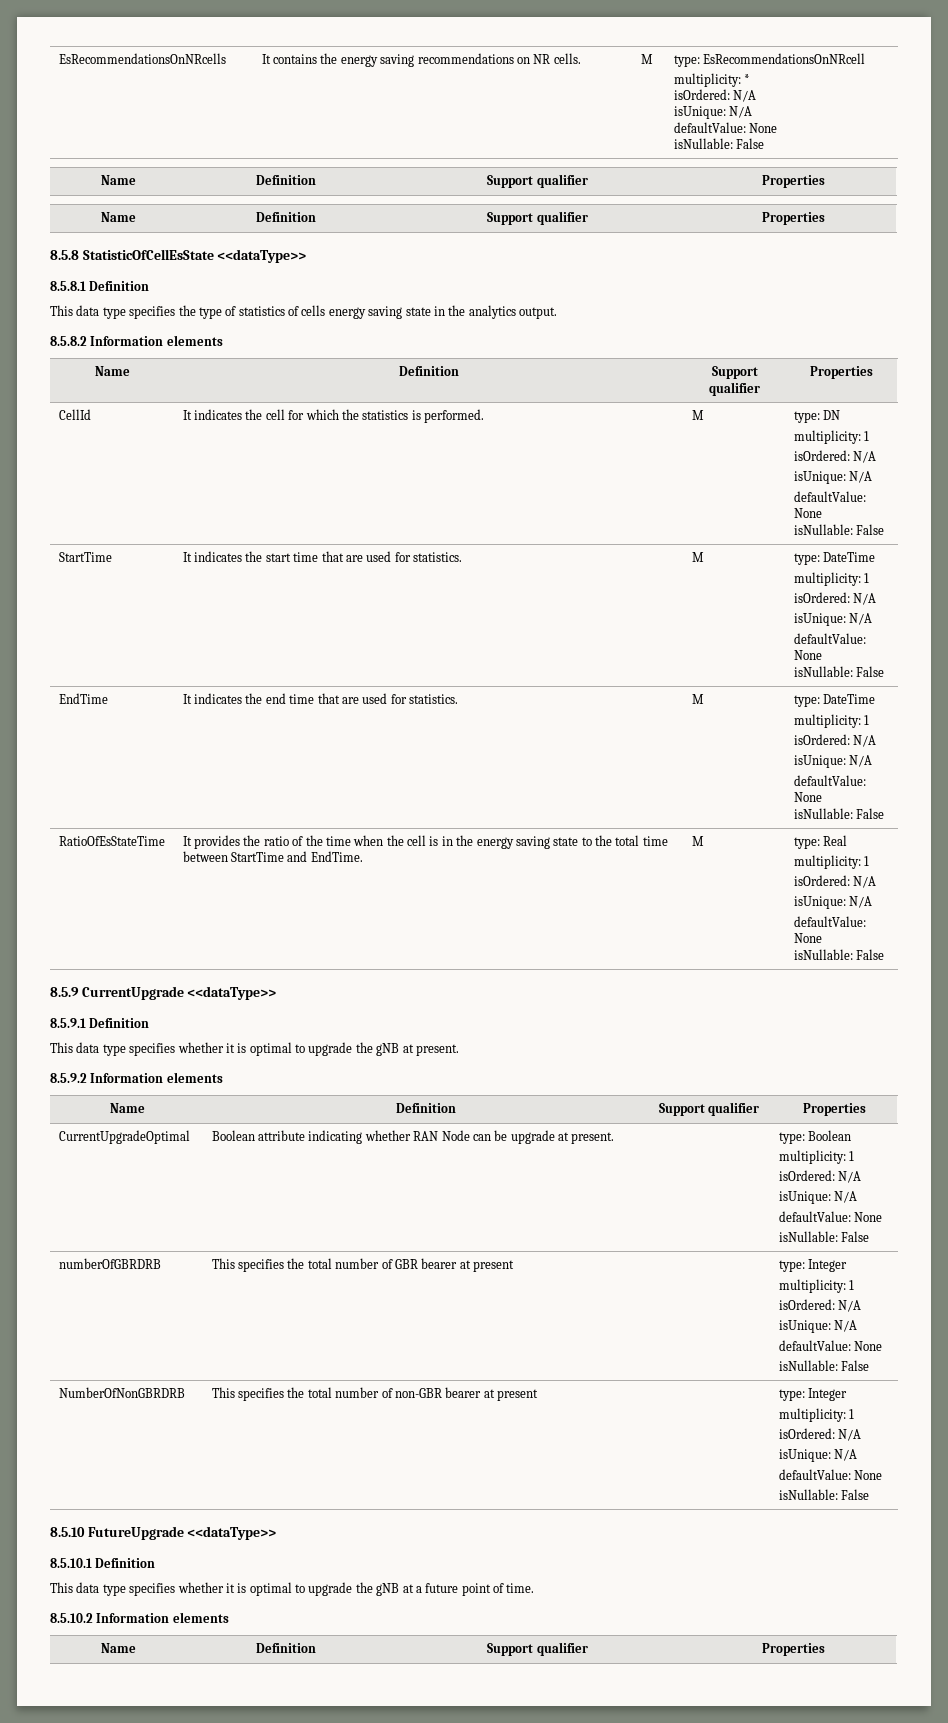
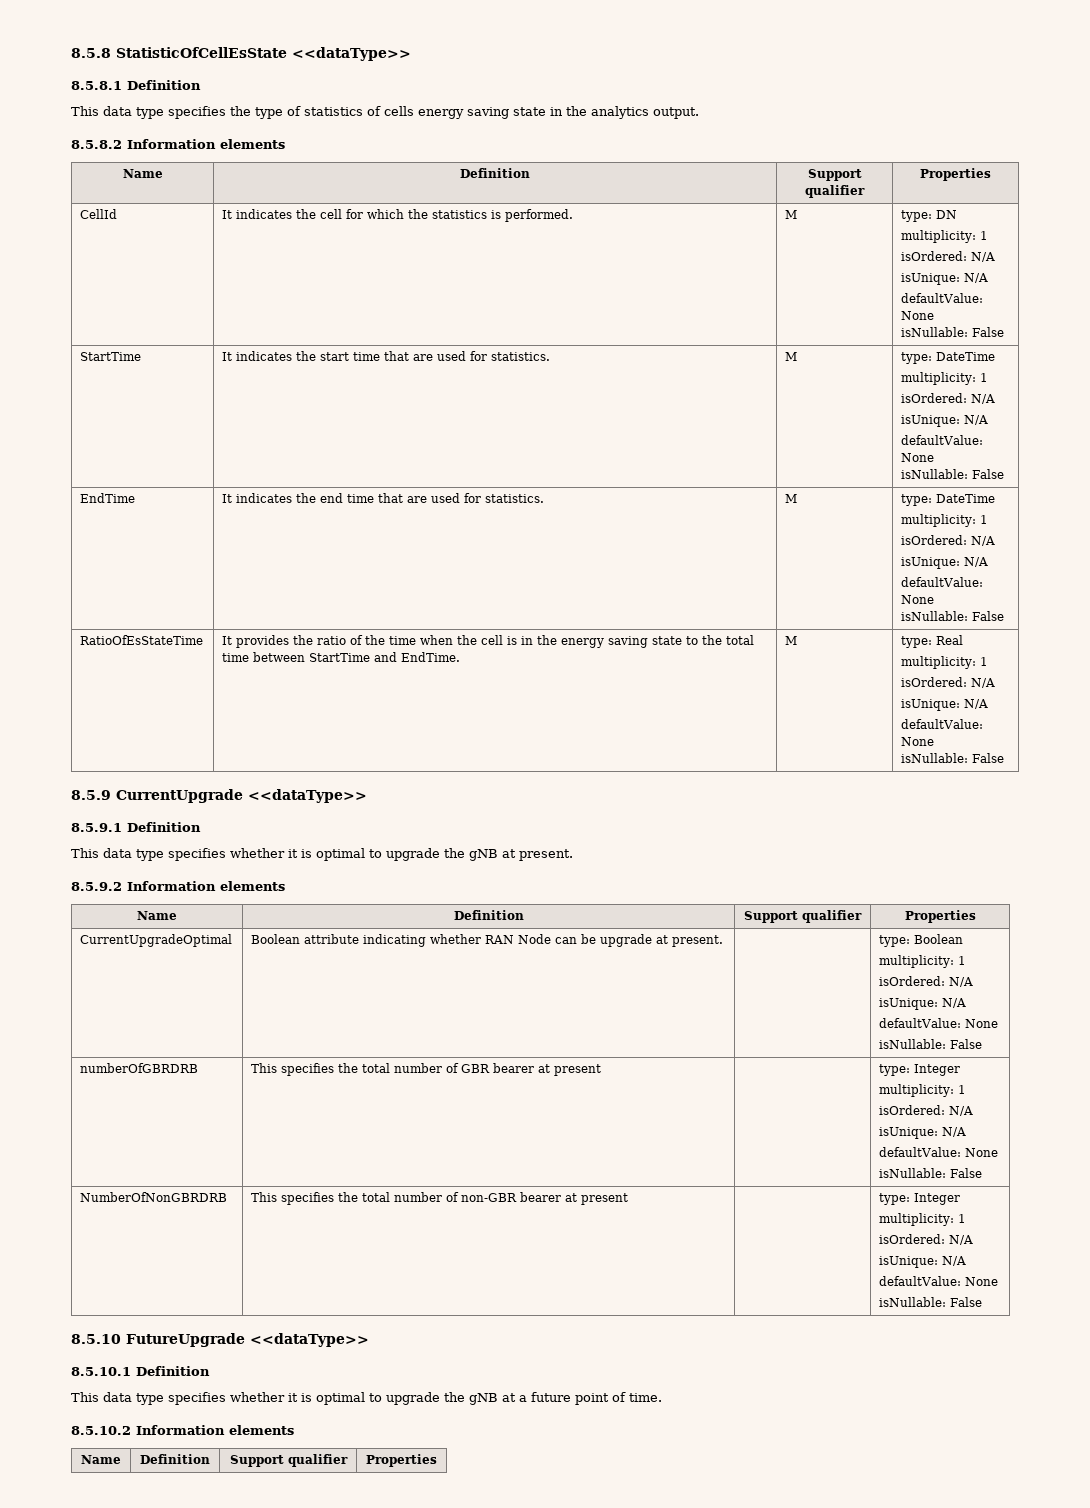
[58,53,226,64] [261,53,581,67] [640,54,653,64] [673,53,866,67] [673,73,751,87] [673,89,757,102] [673,106,753,119] [673,122,778,133] [673,138,765,149] [100,175,136,185] [255,175,316,185] [487,174,588,188] [761,175,825,188] [100,212,136,222] [255,212,316,222] [487,211,588,225] [761,212,825,225] EsRecommendationsOnNRcells | It contains the energy saving recommendations on NR cells. | M | type: EsRecommendationsOnNRcell // multiplicity: * // isOrdered: N/A // isUnique: N/A // defaultValue: None // isNullable: False // Name | Definition | Support qualifier | Properties // Name | Definition | Support qualifier | Properties // -> (71, 53) none

